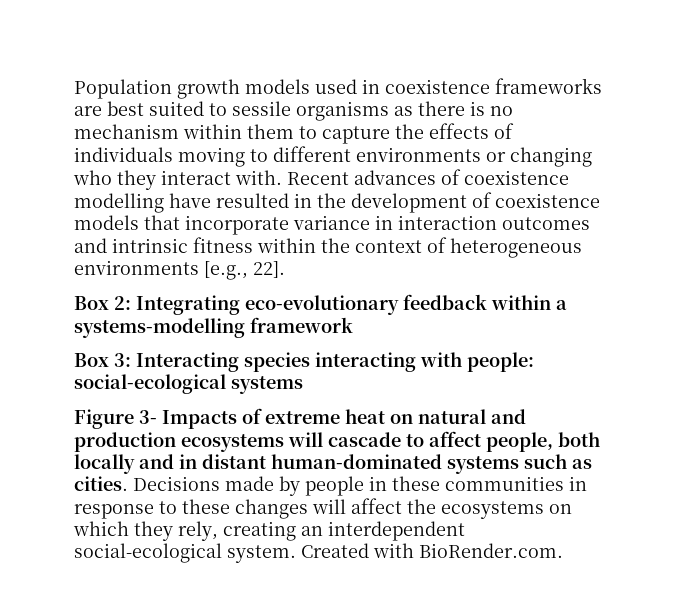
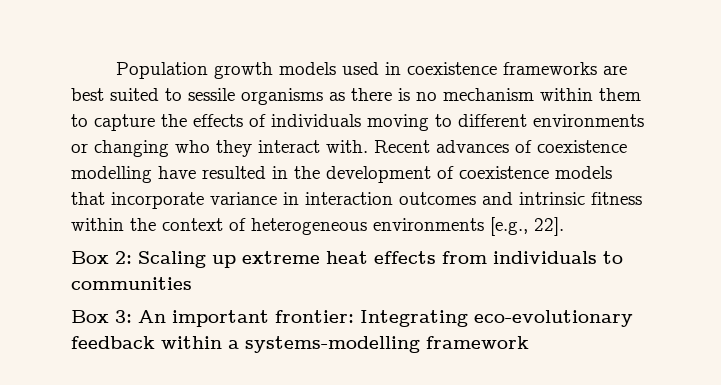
(131, 303) none -> [138,251,623,268] [71,277,192,290] [71,310,354,327] Scaling up extreme heat effects from individuals to communities // Box 3: An important frontier:
[74,352,534,372] [74,374,303,394] [74,408,526,429] [74,431,600,452] [74,454,592,474] [74,476,587,496] [74,498,572,519] [73,521,465,541] [74,543,563,563] // Box 3: Interacting species interacting with people: social-ecological systems // Figure 3- Impacts of extreme heat on natural and production ecosystems will cascade to affect people, both locally and in distant human-dominated systems such as cities. Decisions made by people in these communities in response to these changes will affect the ecosystems on which they rely, creating an interdependent social-ecological system. Created with BioRender.com. -> (529, 342) none

